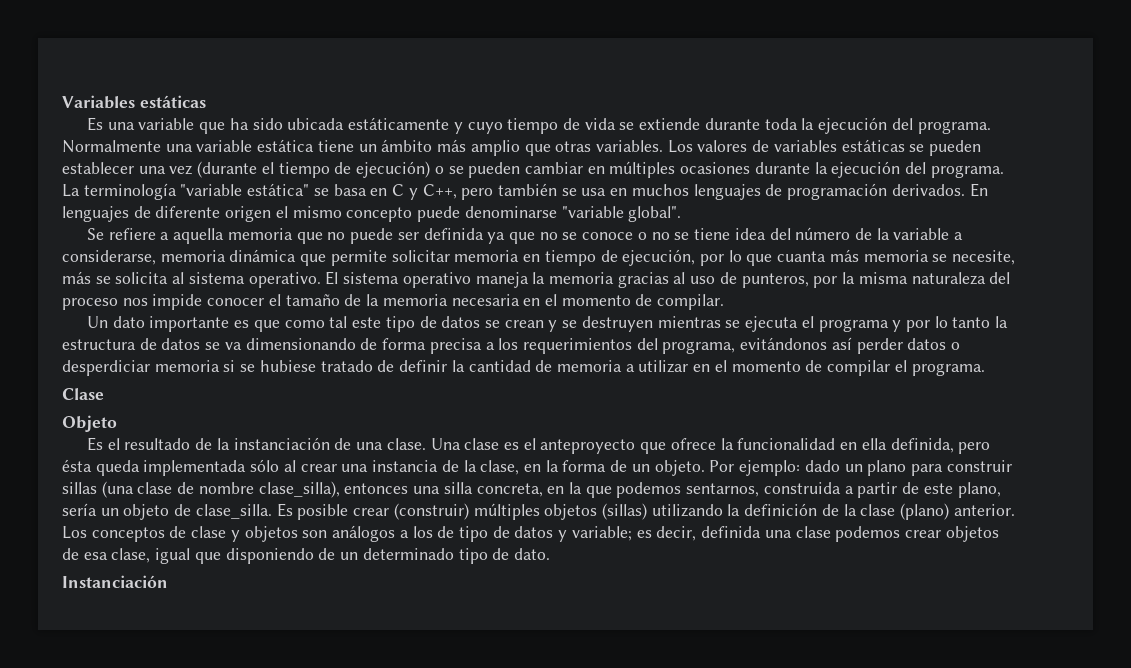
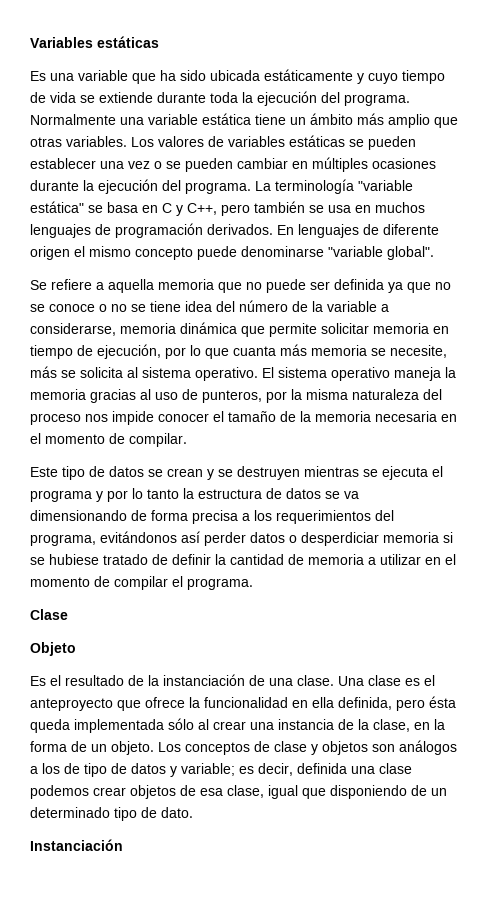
[197,161,431,178] (durante el tiempo de ejecución) -> (150, 165) none
[87,316,382,332] Un dato importante es que como tal este -> [30,467,58,477] Este
[709,460,1012,476] [62,481,1001,498] [62,503,1015,520] Por ejemplo: dado un plano para construir sillas (una clase de nombre clase_silla), entonces una silla concreta, en la que podemos sentarnos, construida a partir de este plano, sería un objeto de clase_silla. Es posible crear (construir) múltiples objetos (sillas) utilizando la definición de la clase (plano) anterior. -> (154, 748) none

